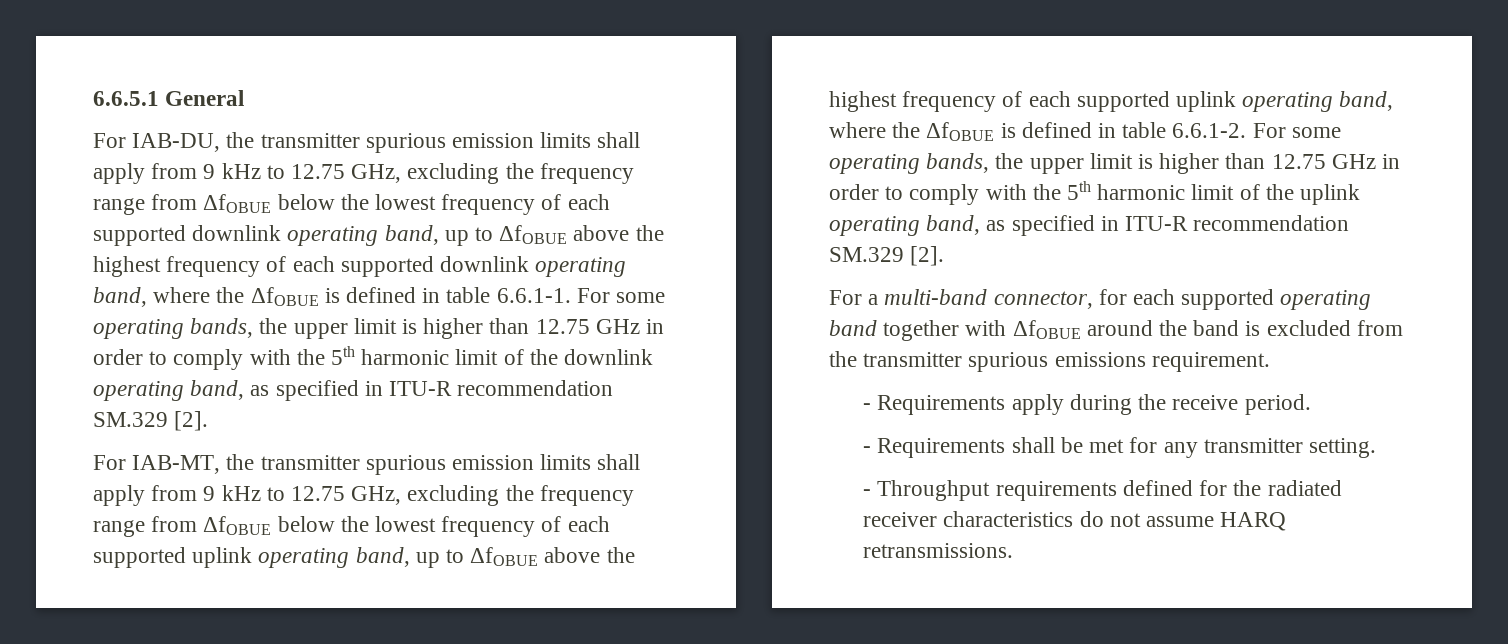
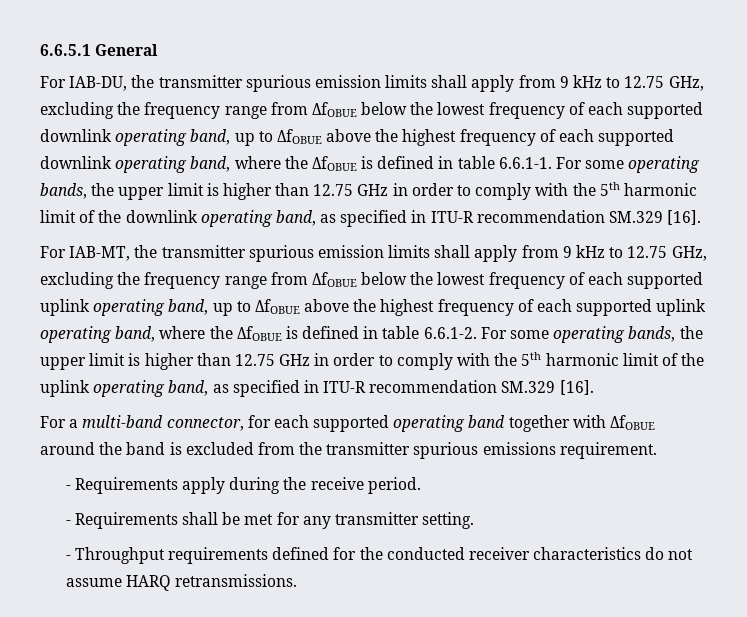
[174,411,209,431] [2]. -> [667,210,702,225] [16].
[910,246,945,266] [2]. -> [559,380,594,395] [16].
[1267,480,1342,496] radiated -> [386,547,465,560] conducted

